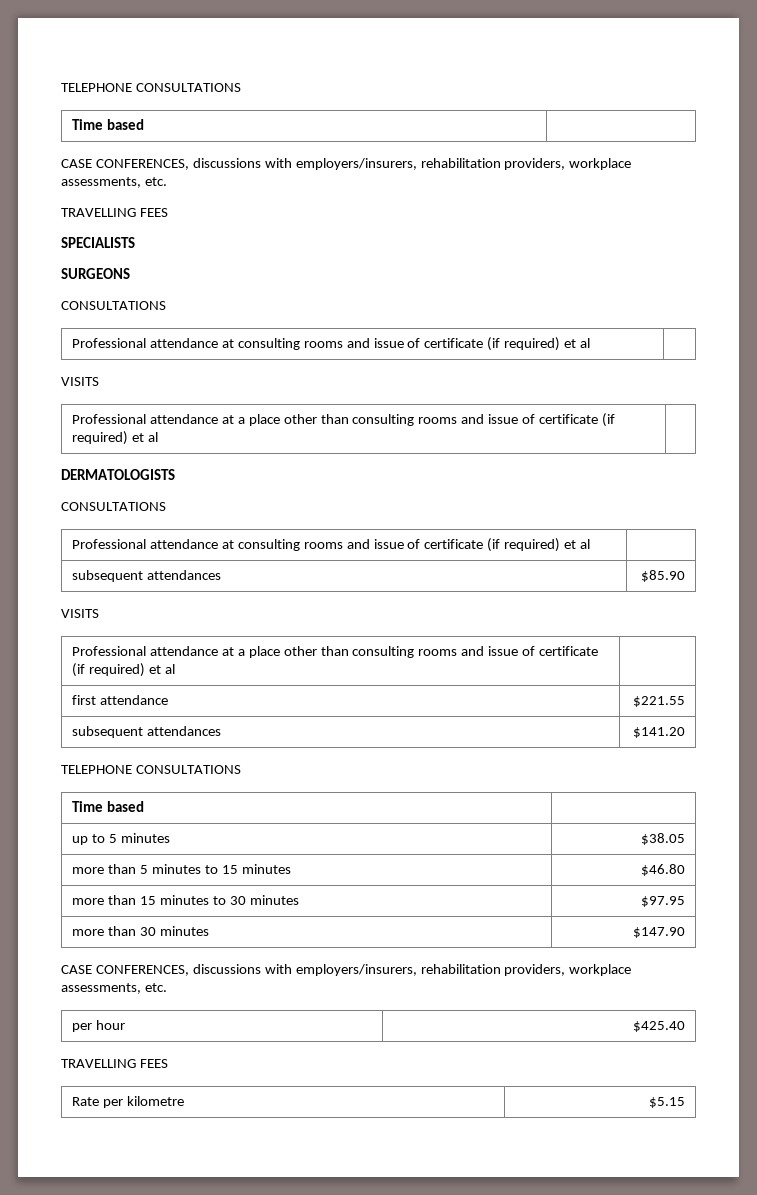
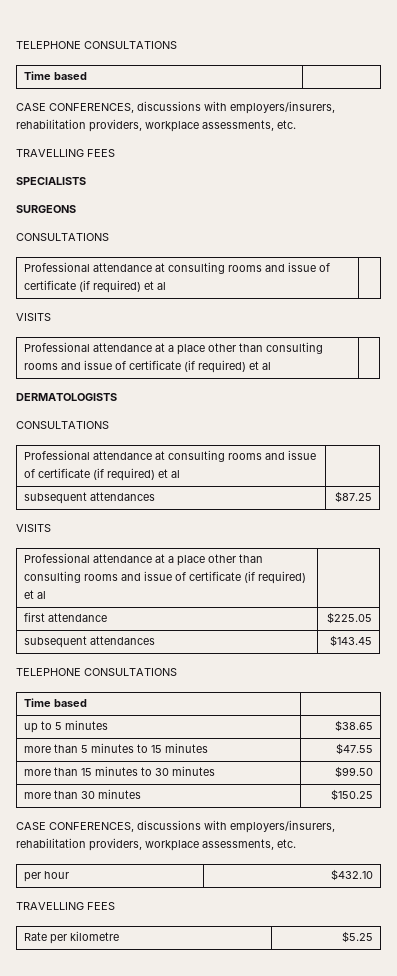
[640,570,685,582] $85.90 -> [334,491,372,503] $87.25
[632,696,685,707] [72,726,221,738] [632,727,685,738] $221.55 // subsequent attendances | $141.20 -> [326,612,372,624] [24,636,156,648] [329,635,372,647] $225.05 // subsequent attendances | $143.45
[640,833,685,845] $38.05 -> [334,720,373,732] $38.65
[640,864,685,876] $46.80 -> [335,743,373,755] $47.55
[640,896,685,907] $97.95 -> [334,766,373,778] $99.50
[632,927,685,938] $147.90 -> [330,789,373,801] $150.25
[632,1021,685,1032] $425.40 -> [330,869,373,881] $432.10
[648,1097,685,1108] $5.15 -> [341,931,373,943] $5.25

